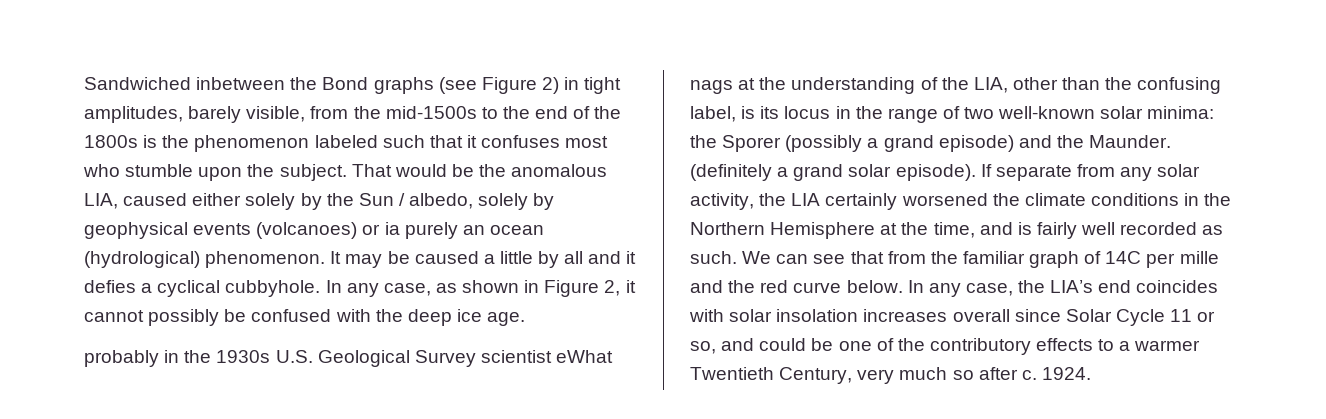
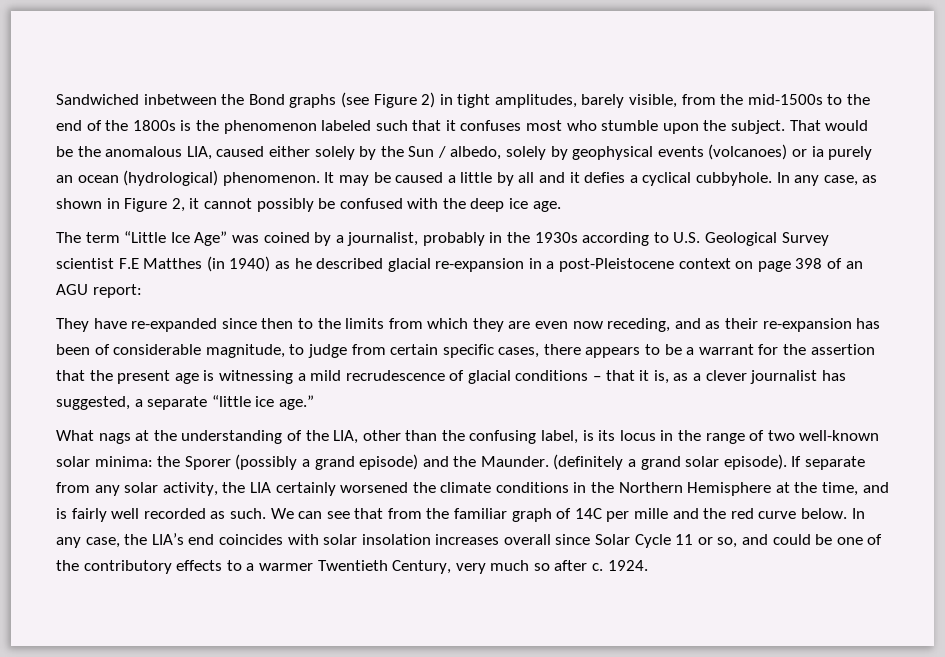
(526, 319) none -> [56,231,419,246] The term “Little Ice Age” was coined by a journalist,
(271, 356) none -> [582,232,669,246] according to
[556,350,614,363] eWhat -> [118,256,863,272] [56,284,142,298] [56,318,881,332] [56,344,875,358] [56,370,846,384] [56,395,314,410] [56,430,94,441] F.E Matthes (in 1940) as he described glacial re-expansion in a post-Pleistocene context on page 398 of an AGU report: // They have re-expanded since then to the limits from which they are even now receding, and as their re-expansion has been of considerable magnitude, to judge from certain specific cases, there appears to be a warrant for the assertion that the present age is witnessing a mild recrudescence of glacial conditions – that it is, as a clever journalist has suggested, a separate “little ice age.” // What

